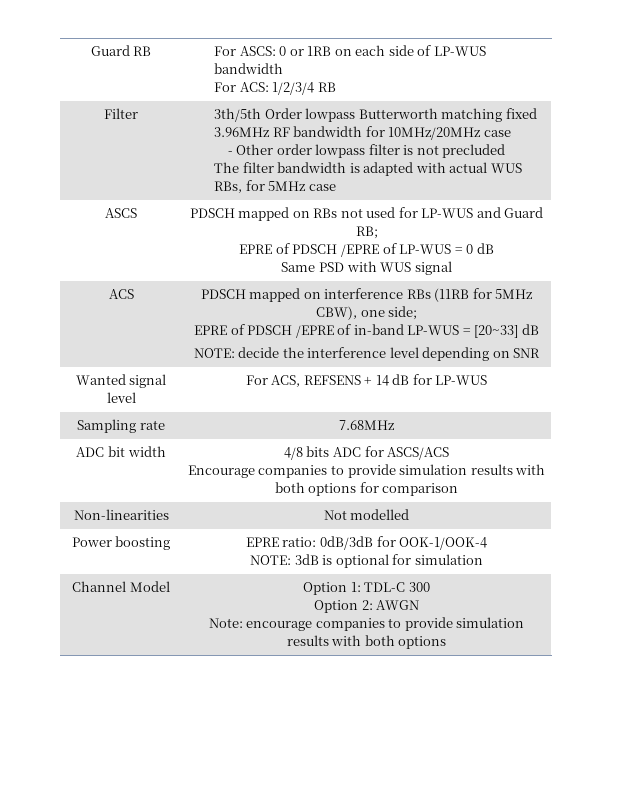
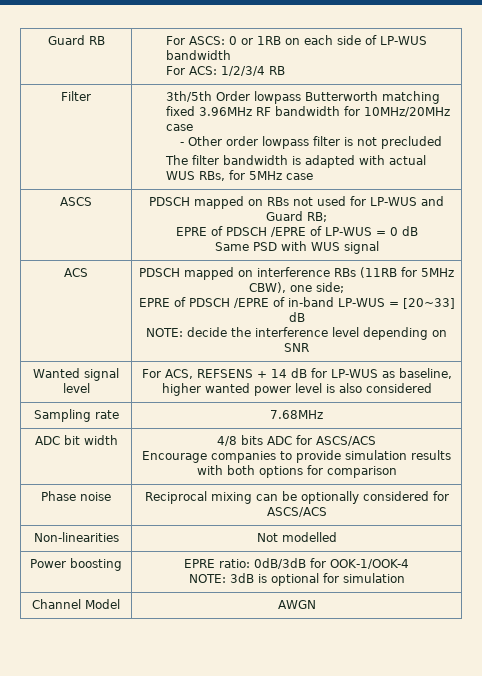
(488, 380) none -> [381,368,452,379] [161,383,432,396] as baseline, higher wanted power level is also considered
(459, 489) none -> [41,491,111,501] [144,491,449,504] [266,507,327,517] // Phase noise | Reciprocal mixing can be optionally considered for ASCS/ACS
[303,582,430,595] [313,600,420,613] [208,617,525,631] [286,635,447,649] Option 1: TDL-C 300 // Option 2: AWGN // Note: encourage companies to provide simulation results with both options -> [277,600,316,609] AWGN

